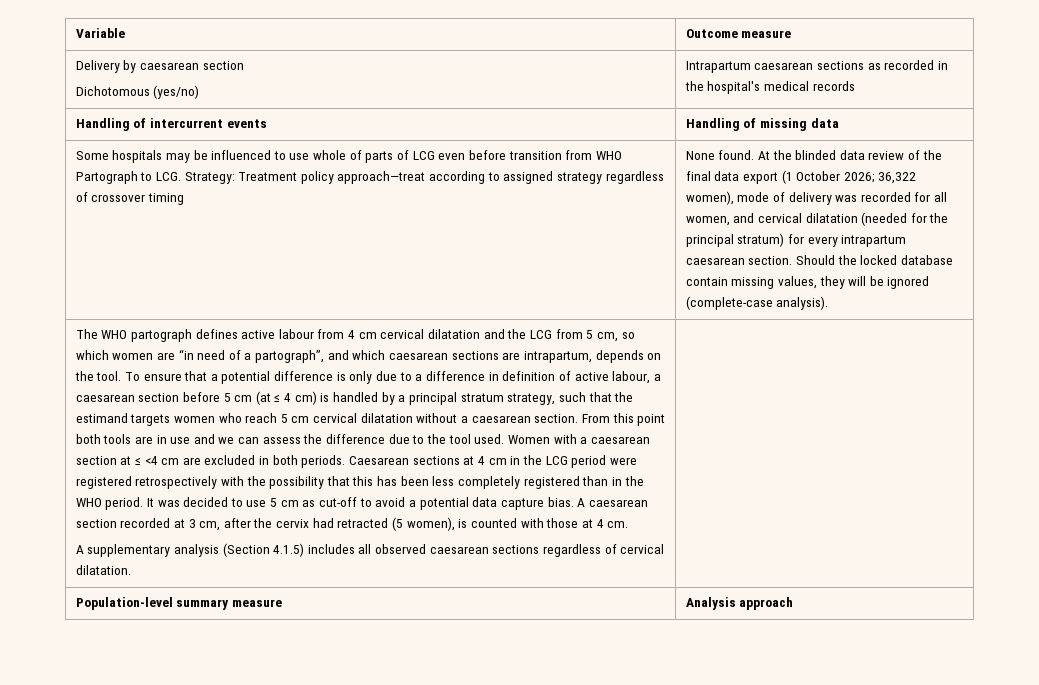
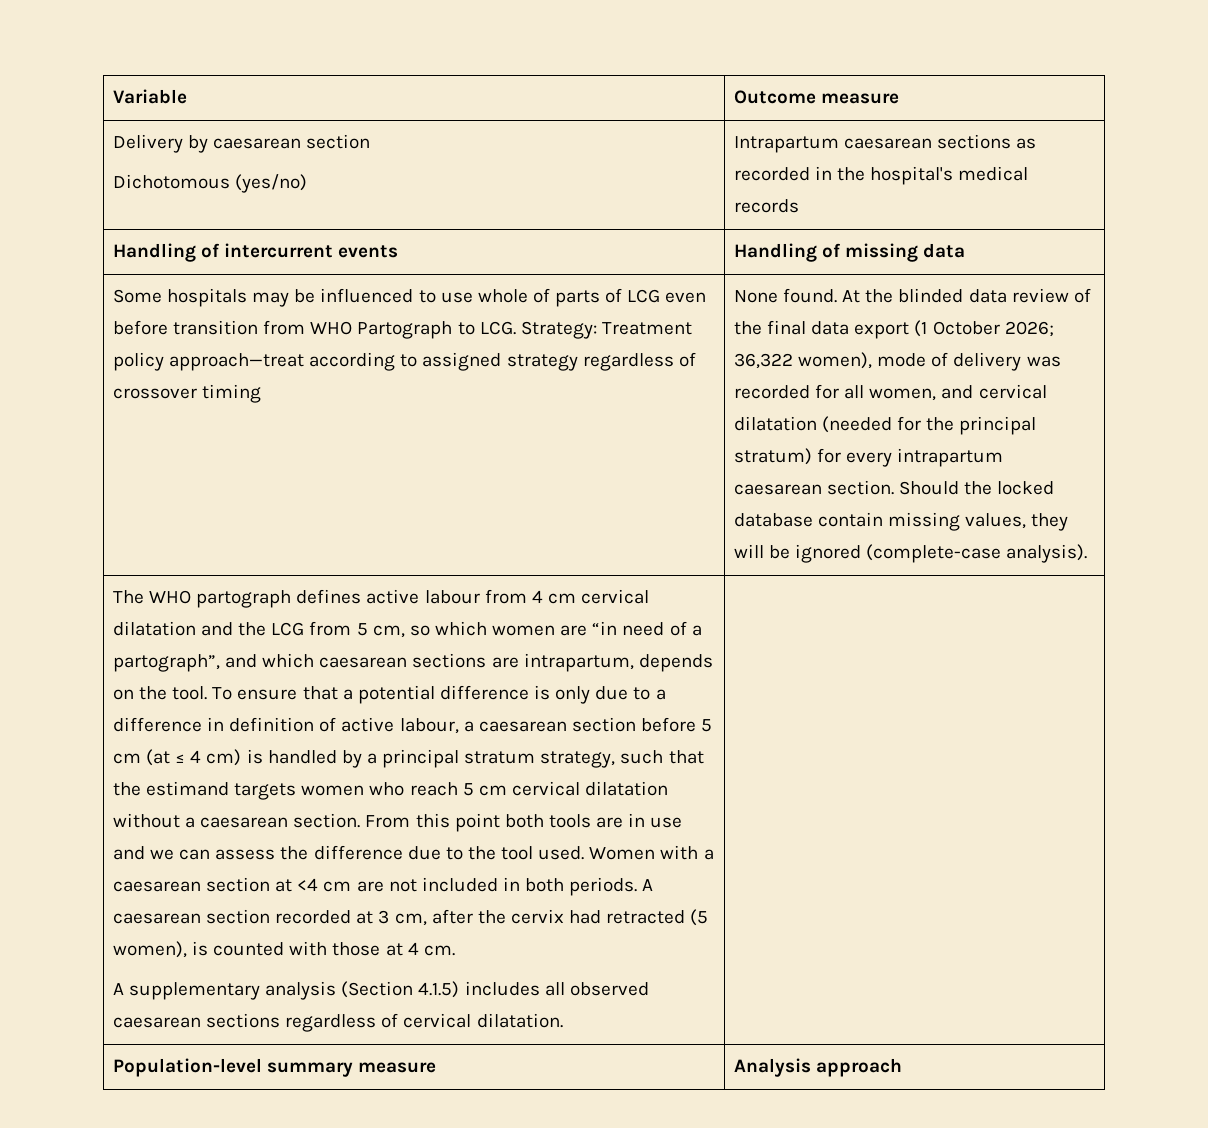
[134,457,141,465] ≤ -> (293, 885) none
[204,455,256,465] excluded -> [388,877,498,892] not included
[349,455,637,468] [75,476,644,489] [75,497,574,510] Caesarean sections at 4 cm in the LCG period were registered retrospectively with the possibility that this has been less completely registered than in the WHO period. It was decided to use 5 cm as cut-off to avoid a potential data capture bias. -> (638, 886) none

